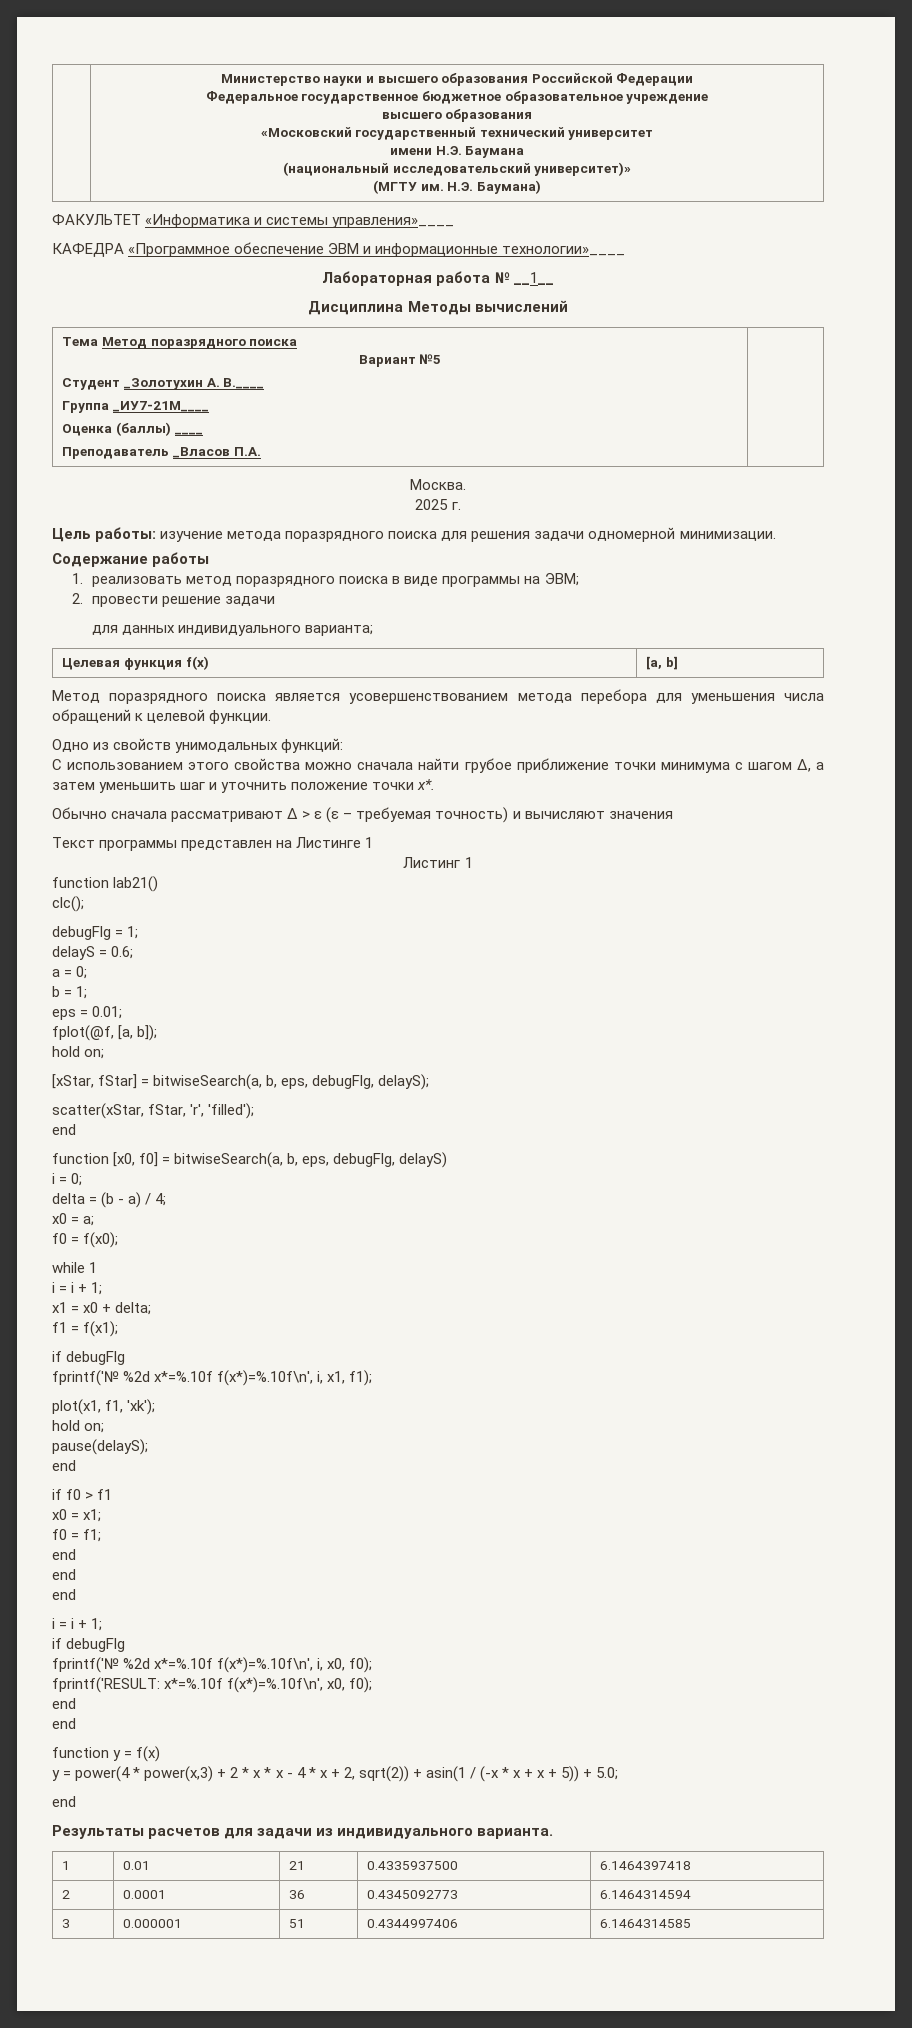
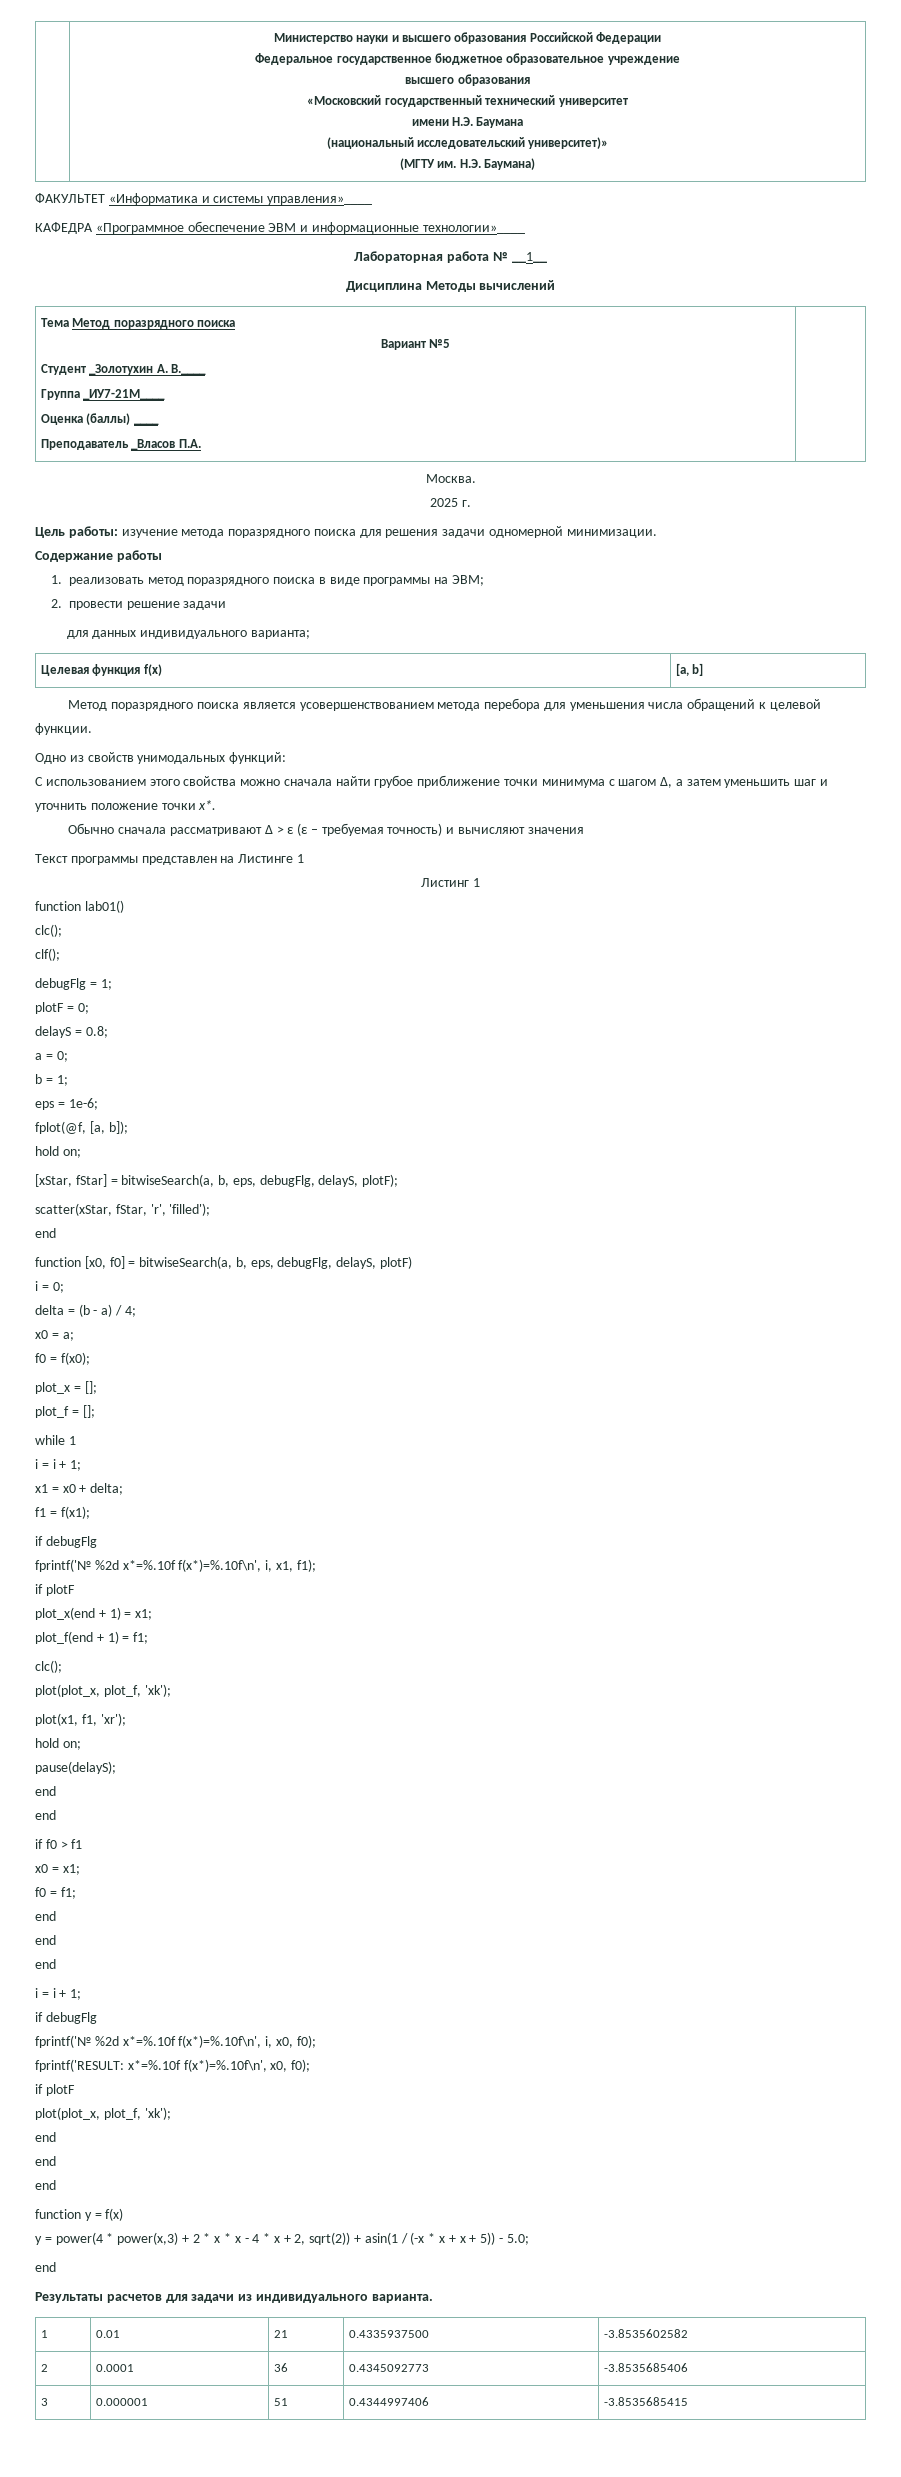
[113,876,159,892] [52,896,84,912] lab21() // clc(); -> [84,900,124,913] [35,924,62,937] [35,948,60,961] lab01() // clc(); // clf();
(139, 932) none -> [35,1002,89,1014] // plotF = 0;
[111,946,134,959] 0.6; -> [85,1026,108,1038] 0.8;
[92,1006,123,1019] 0.01; -> [68,1098,98,1110] 1e-6;
[378,1074,430,1090] delayS); -> [318,1174,399,1187] delayS, plotF);
[399,1152,448,1168] delayS) -> [336,1256,413,1269] delayS, plotF)
(119, 1240) none -> [35,1381,97,1394] [35,1405,95,1418] // plot_x = []; // plot_f = [];
(373, 1378) none -> [35,1584,75,1596] [35,1607,153,1620] [35,1631,149,1644] [35,1660,62,1673] [35,1684,171,1697] // if plotF // plot_x(end + 1) = x1; // plot_f(end + 1) = f1; // clc(); // plot(plot_x, plot_f, 'xk');
[127,1399,156,1415] 'xk'); -> [100,1713,126,1726] 'xr');
(76, 1465) none -> [35,1810,56,1820] // end
(373, 1685) none -> [35,2084,75,2096] [35,2107,171,2120] [35,2132,56,2142] // if plotF // plot(plot_x, plot_f, 'xk'); // end
[583,1769,593,1778] + -> [498,2238,503,2243] -
[600,1861,692,1870] 6.1464397418 -> [604,2329,689,2338] -3.8535602582
[600,1890,692,1899] 6.1464314594 -> [604,2363,689,2372] -3.8535685406
[600,1919,692,1928] 6.1464314585 -> [604,2397,689,2406] -3.8535685415

